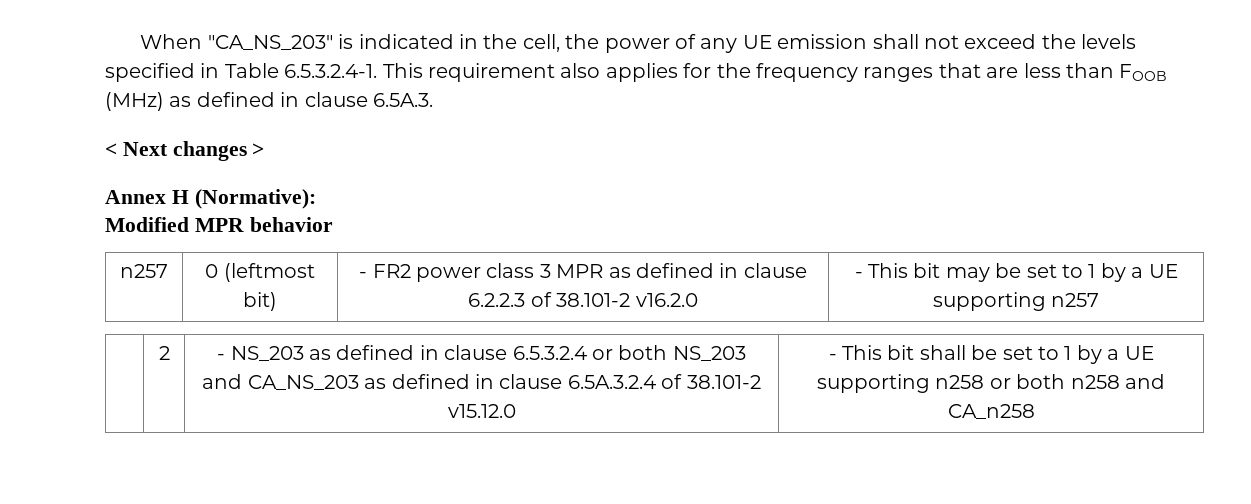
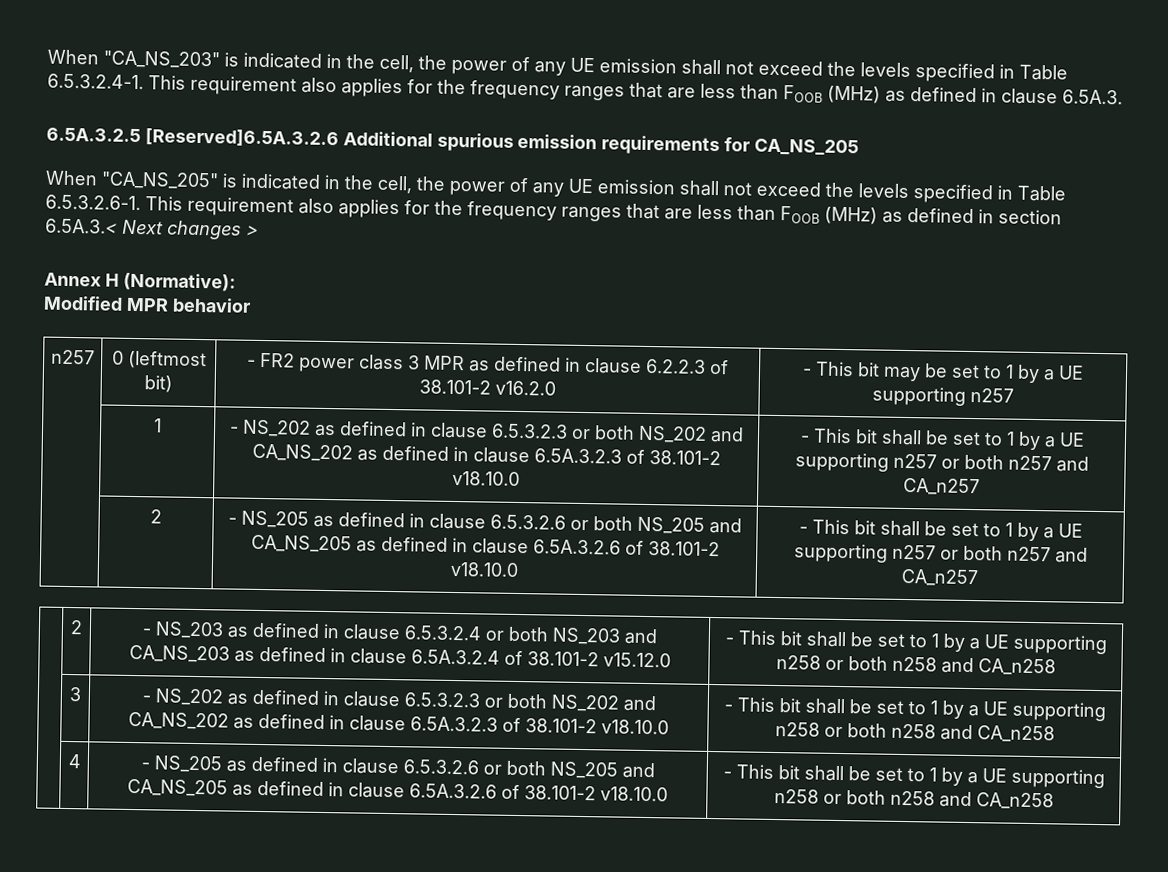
[105,143,117,156] < -> [46,127,860,157] [45,170,1066,204] [45,194,1062,225] [45,218,118,234] 6.5A.3.2.5 [Reserved]6.5A.3.2.6 Additional spurious emission requirements for CA_NS_205 // When "CA_NS_205" is indicated in the cell, the power of any UE emission shall not exceed the levels specified in Table 6.5.3.2.6-1. This requirement also applies for the frequency ranges that are less than FOOB (MHz) as defined in section 6.5A.3.<
(1100, 300) none -> [154,418,162,433] [229,419,744,443] [251,443,721,466] [452,470,520,486] [799,428,1085,451] [794,452,1089,472] [903,477,980,496] [150,509,162,524] [228,510,742,534] [250,534,720,557] [450,561,519,577] [798,519,1083,542] [793,543,1088,563] [901,568,978,587] // | 1 | - NS_202 as defined in clause 6.5.3.2.3 or both NS_202 and CA_NS_202 as defined in clause 6.5A.3.2.3 of 38.101-2 v18.10.0 | - This bit shall be set to 1 by a UE supporting n257 or both n257 and CA_n257 // | 2 | - NS_205 as defined in clause 6.5.3.2.6 or both NS_205 and CA_NS_205 as defined in clause 6.5A.3.2.6 of 38.101-2 v18.10.0 | - This bit shall be set to 1 by a UE supporting n257 or both n257 and CA_n257
(1035, 411) none -> [69,687,82,702] [141,688,656,712] [128,711,669,735] [723,697,1106,722] [774,721,1055,743] [67,754,81,769] [140,755,655,779] [127,778,668,802] [722,764,1105,789] [773,788,1054,810] // | 3 | - NS_202 as defined in clause 6.5.3.2.3 or both NS_202 and CA_NS_202 as defined in clause 6.5A.3.2.3 of 38.101-2 v18.10.0 | - This bit shall be set to 1 by a UE supporting n258 or both n258 and CA_n258 // | 4 | - NS_205 as defined in clause 6.5.3.2.6 or both NS_205 and CA_NS_205 as defined in clause 6.5A.3.2.6 of 38.101-2 v18.10.0 | - This bit shall be set to 1 by a UE supporting n258 or both n258 and CA_n258

